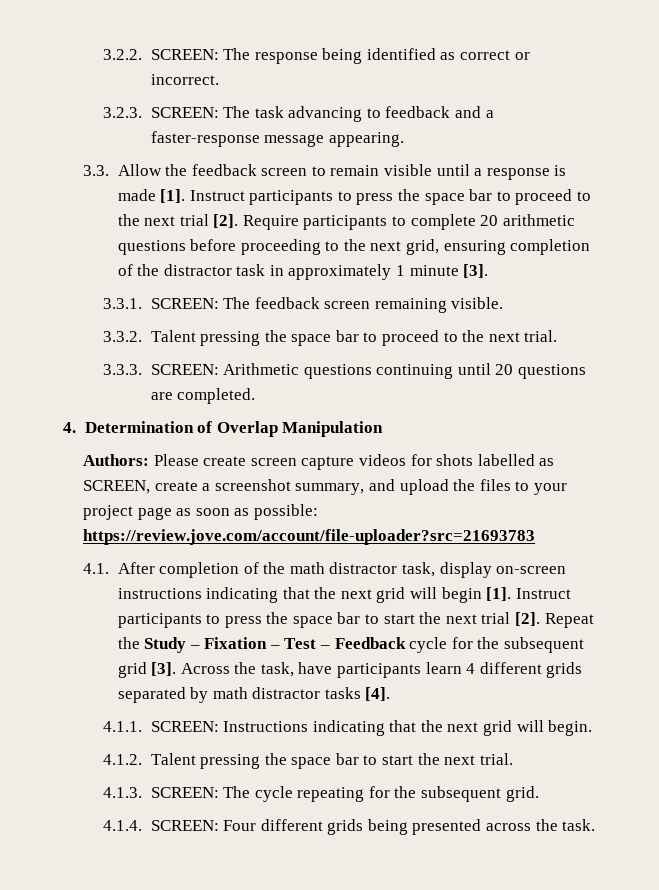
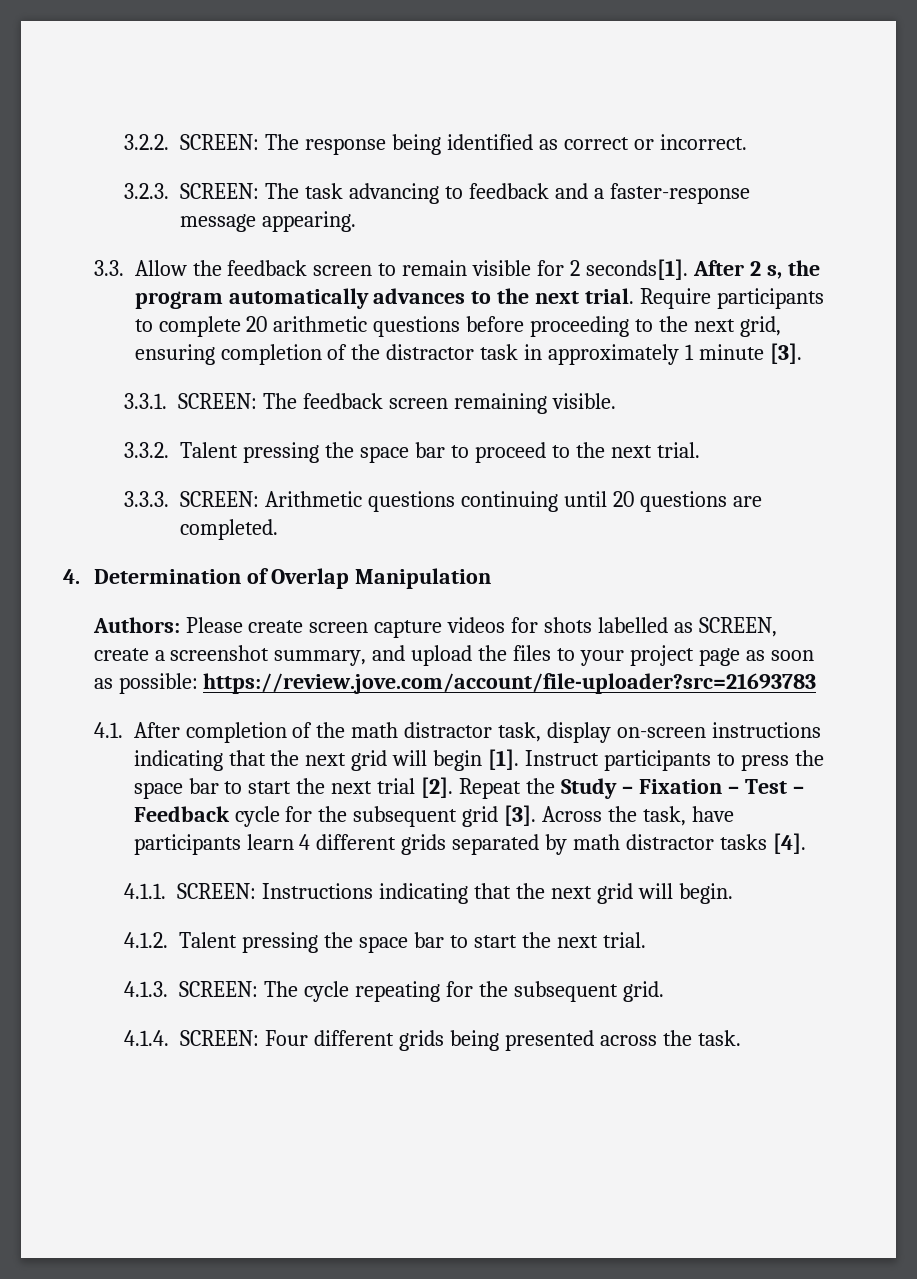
[436,164,567,180] [117,189,592,205] [117,214,239,228] until a response is made [1]. Instruct participants to press the space bar to proceed to the next trial [2]. -> [537,259,820,280] [134,288,635,309] for 2 seconds[1]. After 2 s, the program automatically advances to the next trial.

